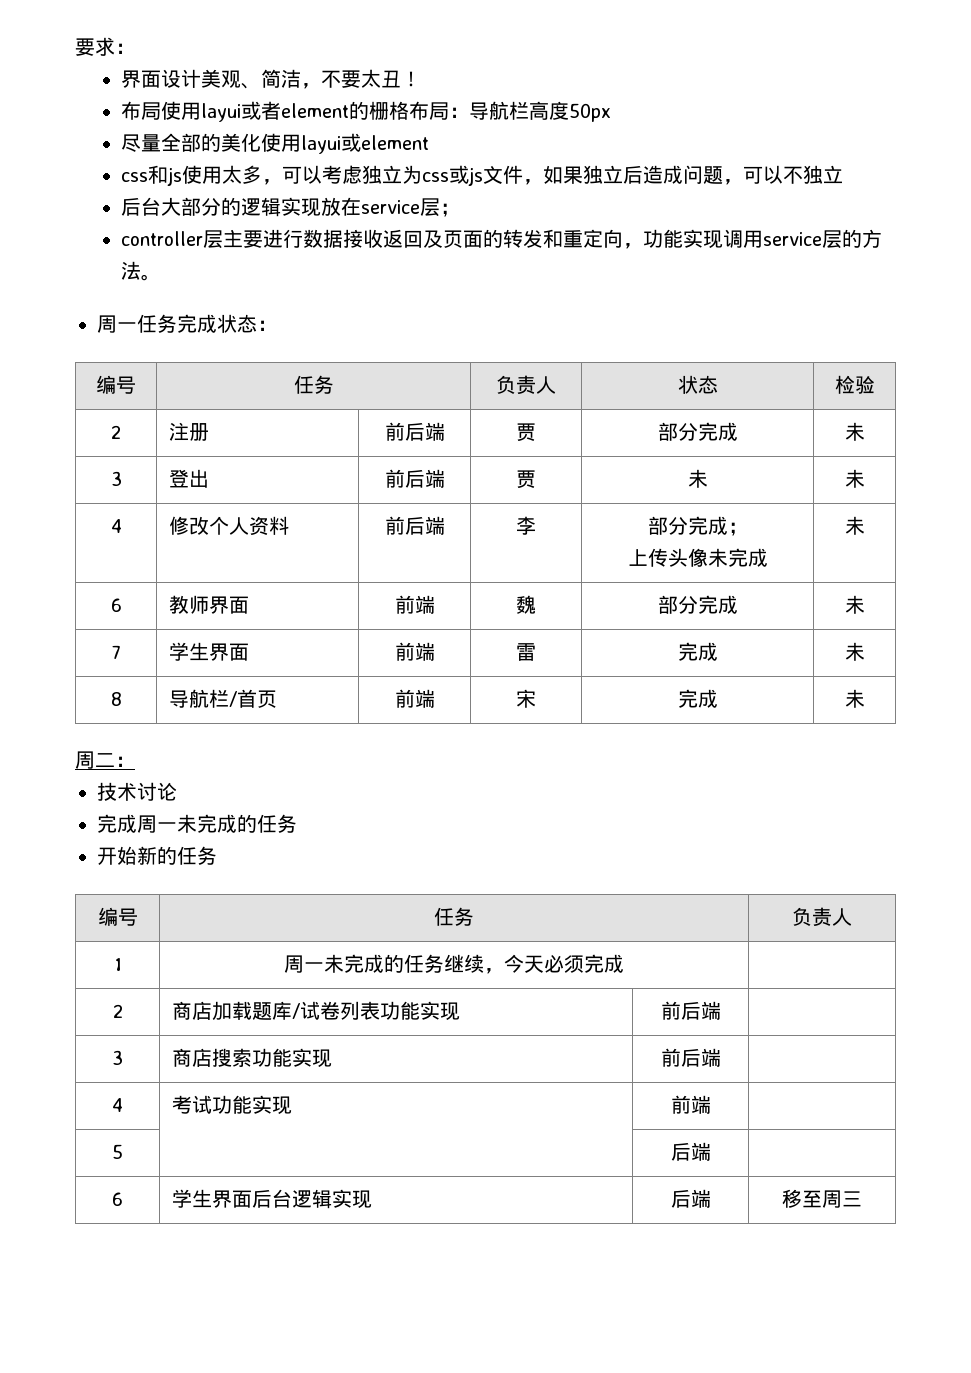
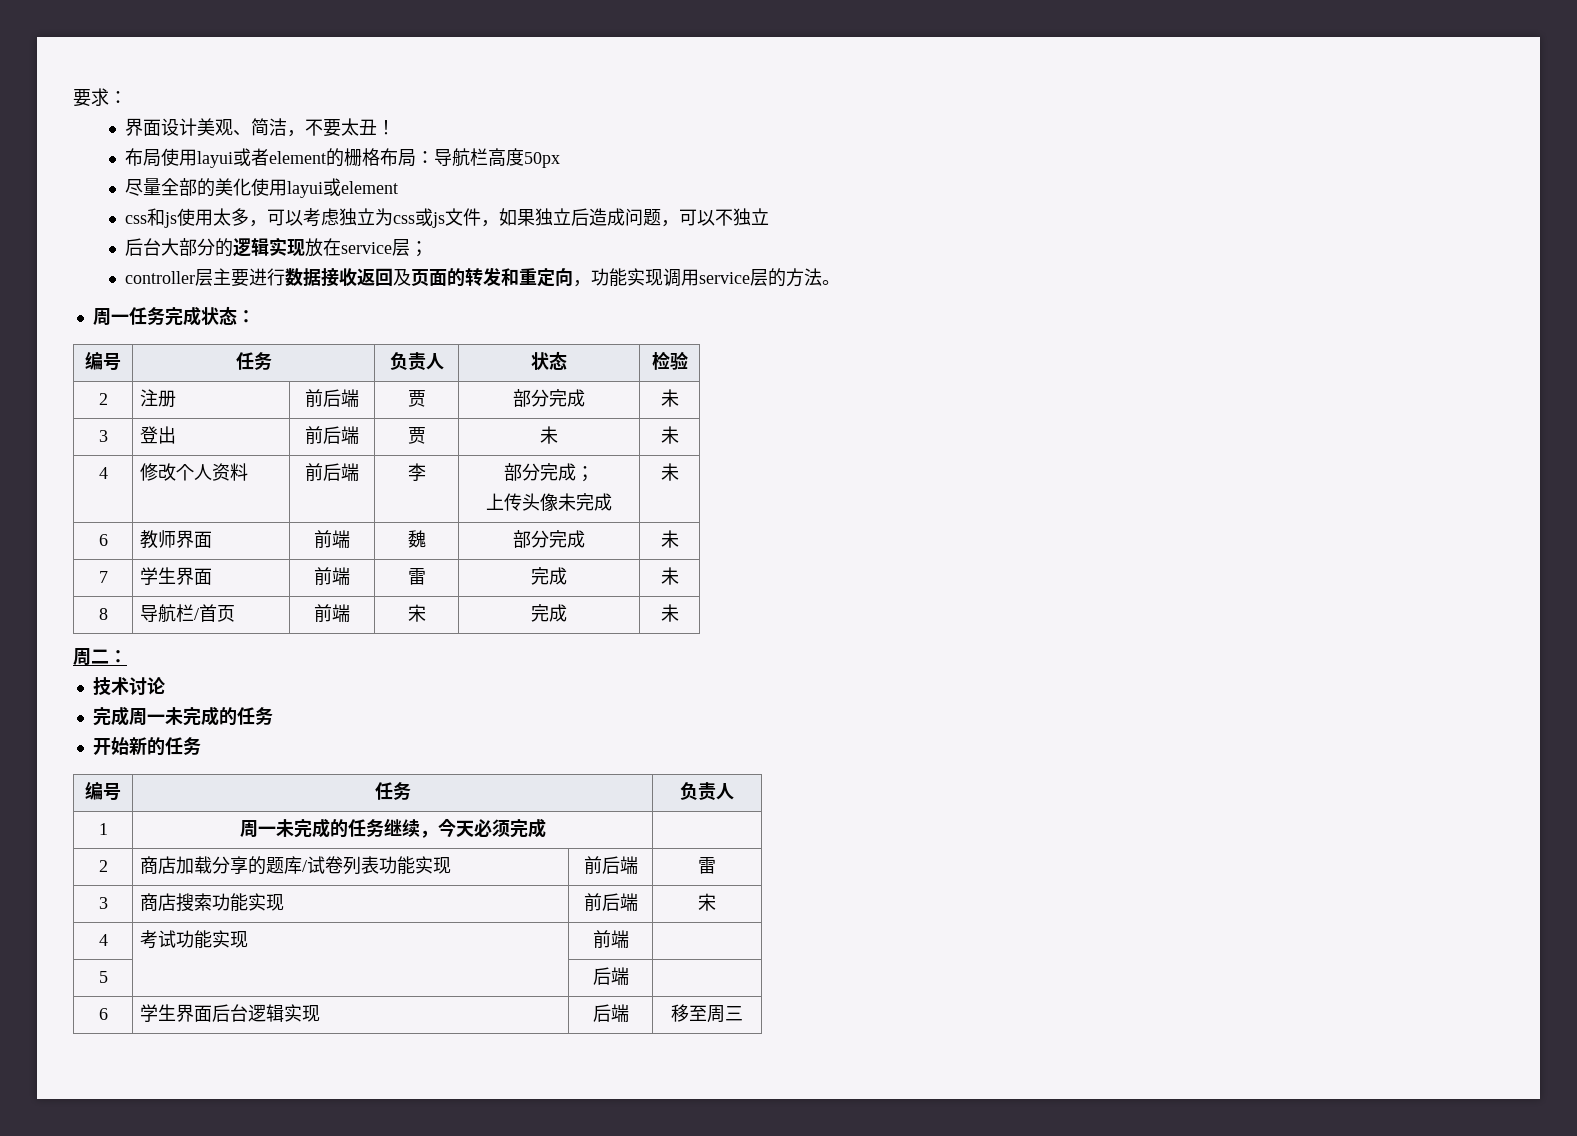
(253, 1010) none -> [212,856,267,875] 分享的
(721, 1010) none -> [698,857,716,874] 雷
(721, 1057) none -> [698,893,716,911] 宋

